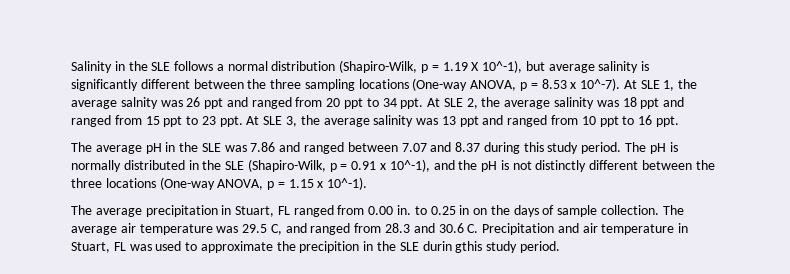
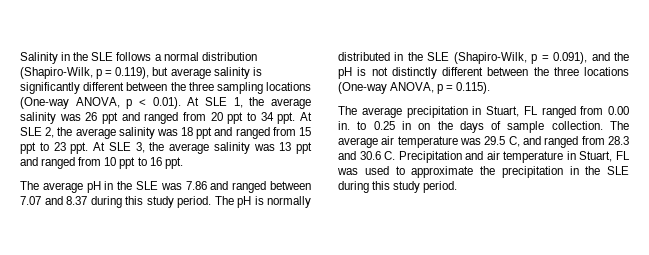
[442,60,523,73] 1.19 X 10^-1), -> [115,67,150,79] 0.119),
[530,78,621,91] = 8.53 x 10^-7). -> [139,97,181,109] < 0.01).
[120,97,158,109] salnity -> [20,112,56,124] salinity
[351,159,430,172] 0.91 x 10^-1), -> [553,52,588,64] 0.091),
[288,177,368,190] 1.15 x 10^-1). -> [456,82,491,94] 0.115).
[299,241,483,253] precipition in the SLE durin gthis -> [501,166,629,178] [338,181,391,193] precipitation in the SLE during this

